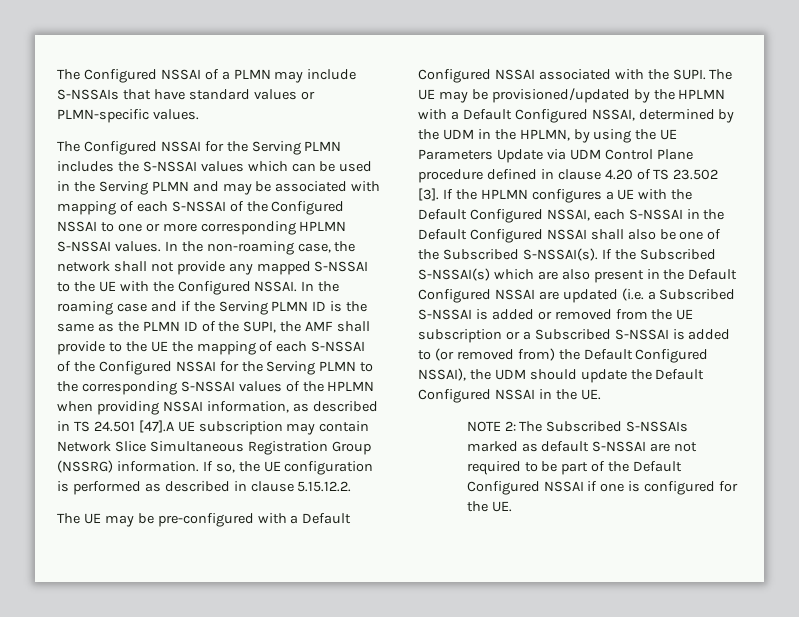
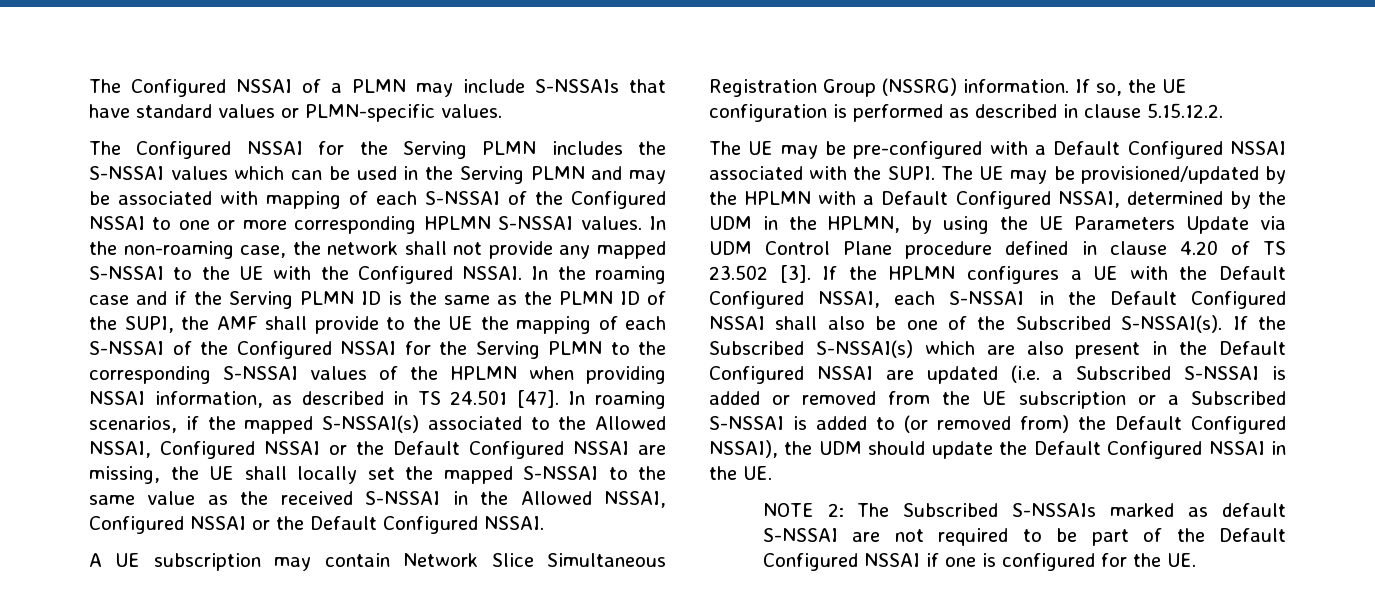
[138,420,174,433] [47].A -> [516,390,666,409] [89,415,666,434] [89,441,666,459] [89,466,666,484] [89,491,667,508] [89,516,544,534] [89,553,102,567] [47]. In roaming scenarios, if the mapped S-NSSAI(s) associated to the Allowed NSSAI, Configured NSSAI or the Default Configured NSSAI are missing, the UE shall locally set the mapped S-NSSAI to the same value as the received S-NSSAI in the Allowed NSSAI, Configured NSSAI or the Default Configured NSSAI. // A

